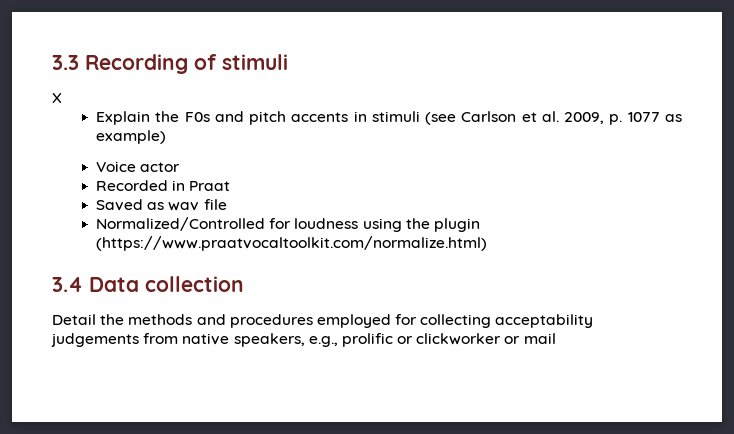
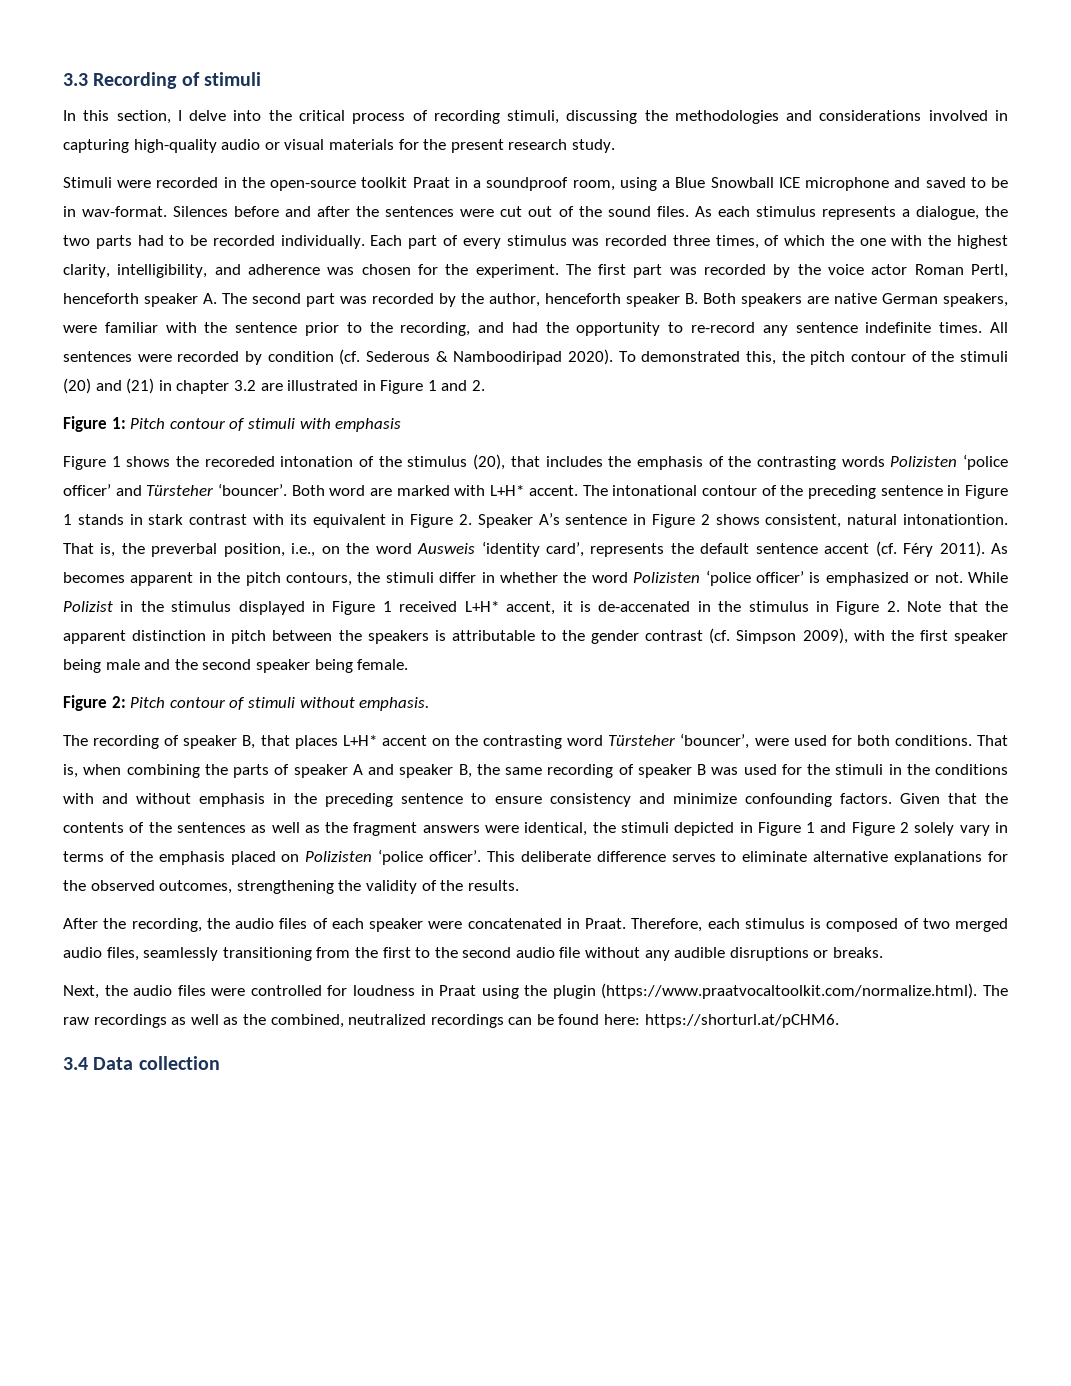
[52,93,62,103] [96,111,682,125] [96,130,167,144] [96,161,181,172] [96,180,231,191] [96,199,227,211] [96,217,481,232] [96,236,488,251] [52,276,244,292] [52,314,594,328] [51,333,556,347] X // Explain the F0s and pitch accents in stimuli (see Carlson et al. 2009, p. 1077 as example) // Voice actor // Recorded in Praat // Saved as wav file // Normalized/Controlled for loudness using the plugin (https://www.praatvocaltoolkit.com/normalize.html) // 3.4 Data collection // Detail the methods and procedures employed for collecting acceptability judgements from native speakers, e.g., prolific or clickworker or mail -> [63,110,1009,124] [63,139,615,153] [63,177,1008,191] [63,206,1008,220] [63,235,1008,249] [63,264,1008,278] [63,293,1008,307] [63,322,1008,336] [63,349,1008,365] [63,378,486,394] [63,416,402,432] [63,454,1009,470] [63,483,1009,499] [63,513,1008,528] [63,541,1009,557] [63,570,1008,586] [63,601,1008,615] [63,628,1008,644] [63,659,409,673] [63,695,430,711] [63,733,1009,749] [63,764,1008,778] [63,793,1008,807] [63,822,1009,836] [63,849,1008,865] [63,880,519,894] [63,918,1008,932] [63,947,884,961] [63,983,1008,999] [63,1014,839,1028] [63,1056,220,1070] In this section, I delve into the critical process of recording stimuli, discussing the methodologies and considerations involved in capturing high-quality audio or visual materials for the present research study. // Stimuli were recorded in the open-source toolkit Praat in a soundproof room, using a Blue Snowball ICE microphone and saved to be in wav-format. Silences before and after the sentences were cut out of the sound files. As each stimulus represents a dialogue, the two parts had to be recorded individually. Each part of every stimulus was recorded three times, of which the one with the highest clarity, intelligibility, and adherence was chosen for the experiment. The first part was recorded by the voice actor Roman Pertl, henceforth speaker A. The second part was recorded by the author, henceforth speaker B. Both speakers are native German speakers, were familiar with the sentence prior to the recording, and had the opportunity to re-record any sentence indefinite times. All sentences were recorded by condition (cf. Sederous & Namboodiripad 2020). To demonstrated this, the pitch contour of the stimuli (20) and (21) in chapter 3.2 are illustrated in Figure 1 and 2. // Figure 1: Pitch contour of stimuli with emphasis // Figure 1 shows the recoreded intonation of the stimulus (20), that includes the emphasis of the contrasting words Polizisten ‘police officer’ and Türsteher ‘bouncer’. Both word are marked with L+H* accent. The intonational contour of the preceding sentence in Figure 1 stands in stark contrast with its equivalent in Figure 2. Speaker A’s sentence in Figure 2 shows consistent, natural intonationtion. That is, the preverbal position, i.e., on the word Ausweis ‘identity card’, represents the default sentence accent (cf. Féry 2011). As becomes apparent in the pitch contours, the stimuli differ in whether the word Polizisten ‘police officer’ is emphasized or not. While Polizist in the stimulus displayed in Figure 1 received L+H* accent, it is de-accenated in the stimulus in Figure 2. Note that the apparent distinction in pitch between the speakers is attributable to the gender contrast (cf. Simpson 2009), with the first speaker being male and the second speaker being female. // Figure 2: Pitch contour of stimuli without emphasis. // The recording of speaker B, that places L+H* accent on the contrasting word Türsteher ‘bouncer’, were used for both conditions. That is, when combining the parts of speaker A and speaker B, the same recording of speaker B was used for the stimuli in the conditions with and without emphasis in the preceding sentence to ensure consistency and minimize confounding factors. Given that the contents of the sentences as well as the fragment answers were identical, the stimuli depicted in Figure 1 and Figure 2 solely vary in terms of the emphasis placed on Polizisten ‘police officer’. This deliberate difference serves to eliminate alternative explanations for the observed outcomes, strengthening the validity of the results. // After the recording, the audio files of each speaker were concatenated in Praat. Therefore, each stimulus is composed of two merged audio files, seamlessly transitioning from the first to the second audio file without any audible disruptions or breaks. // Next, the audio files were controlled for loudness in Praat using the plugin (https://www.praatvocaltoolkit.com/normalize.html). The raw recordings as well as the combined, neutralized recordings can be found here: https://shorturl.at/pCHM6. // 3.4 Data collection

